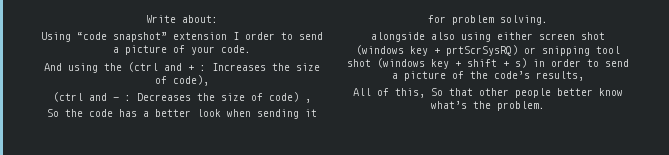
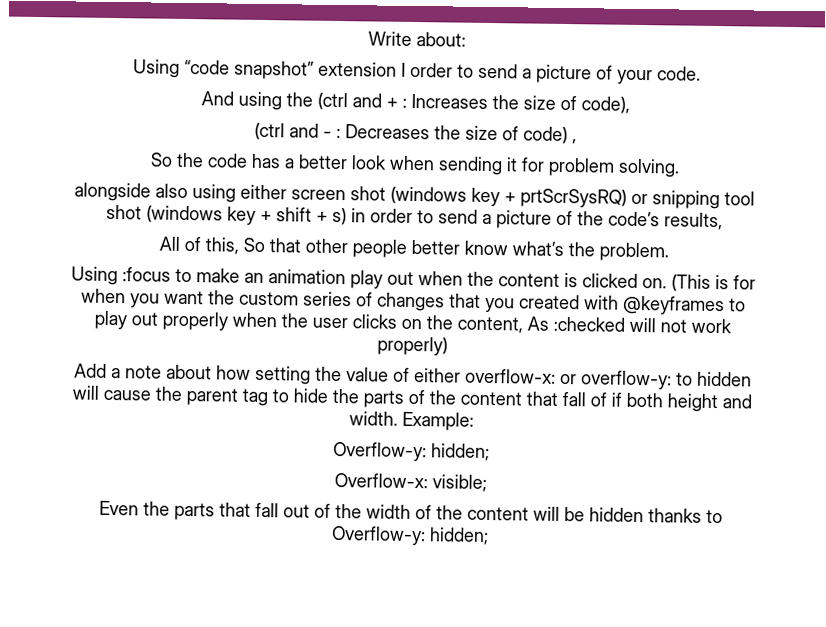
(545, 106) none -> [71,266,756,292] [81,288,746,316] [94,310,732,334] [377,336,448,356] [73,363,752,390] [71,385,752,413] [349,411,474,431] [333,441,490,462] [334,472,487,492] [98,500,723,524] [331,525,489,546] // Using :focus to make an animation play out when the content is clicked on. (This is for when you want the custom series of changes that you created with @keyframes to play out properly when the user clicks on the content, As :checked will not work properly) // Add a note about how setting the value of either overflow-x: or overflow-y: to hidden will cause the parent tag to hide the parts of the content that fall of if both height and width. Example: // Overflow-y: hidden; // Overflow-x: visible; // Even the parts that fall out of the width of the content will be hidden thanks to Overflow-y: hidden;

